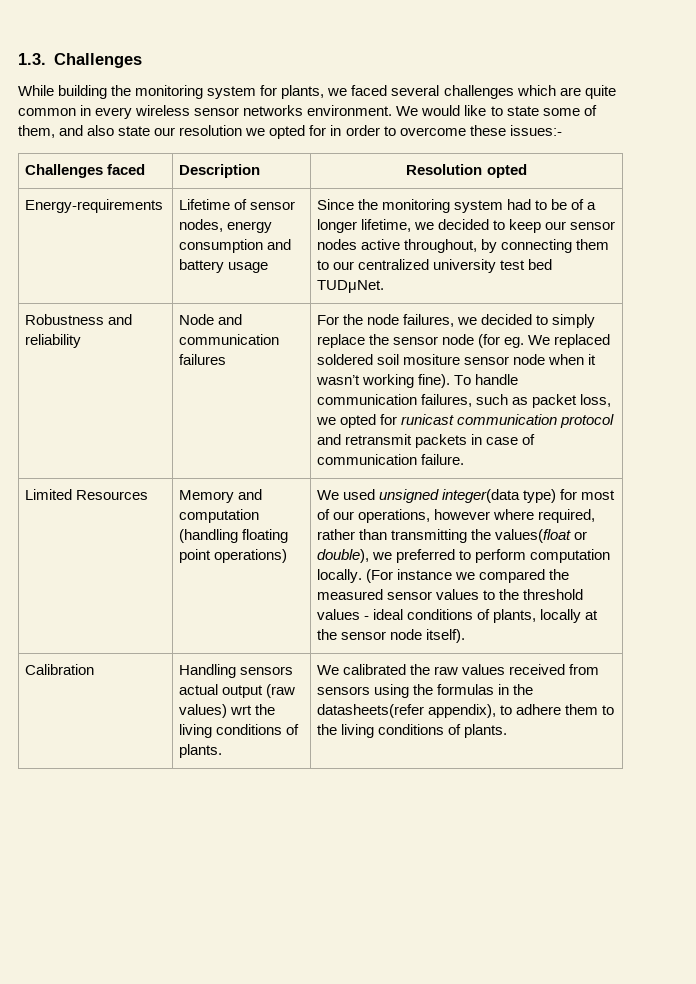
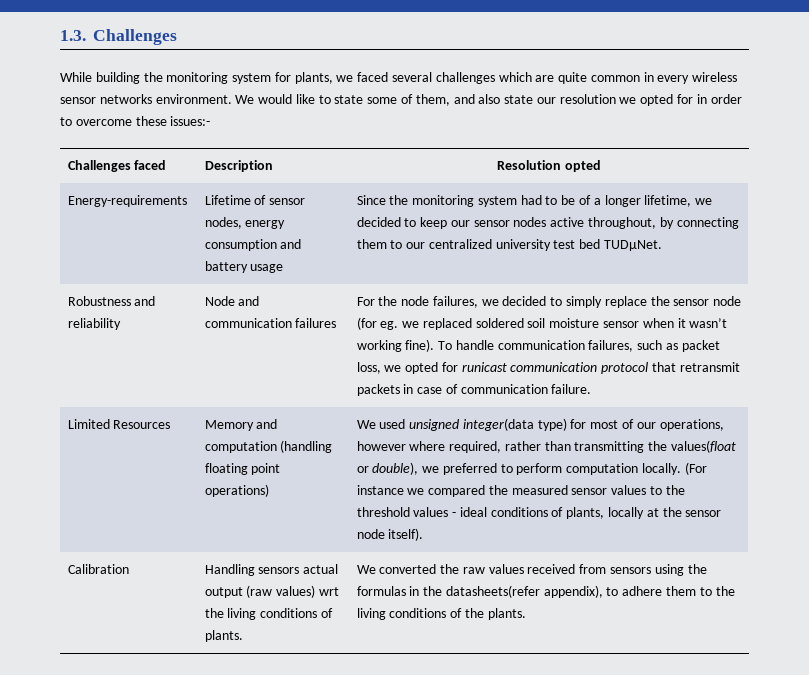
[528,335,551,345] We -> [402,321,420,328] we
[403,354,546,365] mositure sensor node -> [549,318,640,328] moisture sensor
[316,434,341,445] and -> [652,362,677,372] that
[343,664,407,675] calibrated -> [379,564,437,574] converted
(462, 729) none -> [464,608,484,618] the

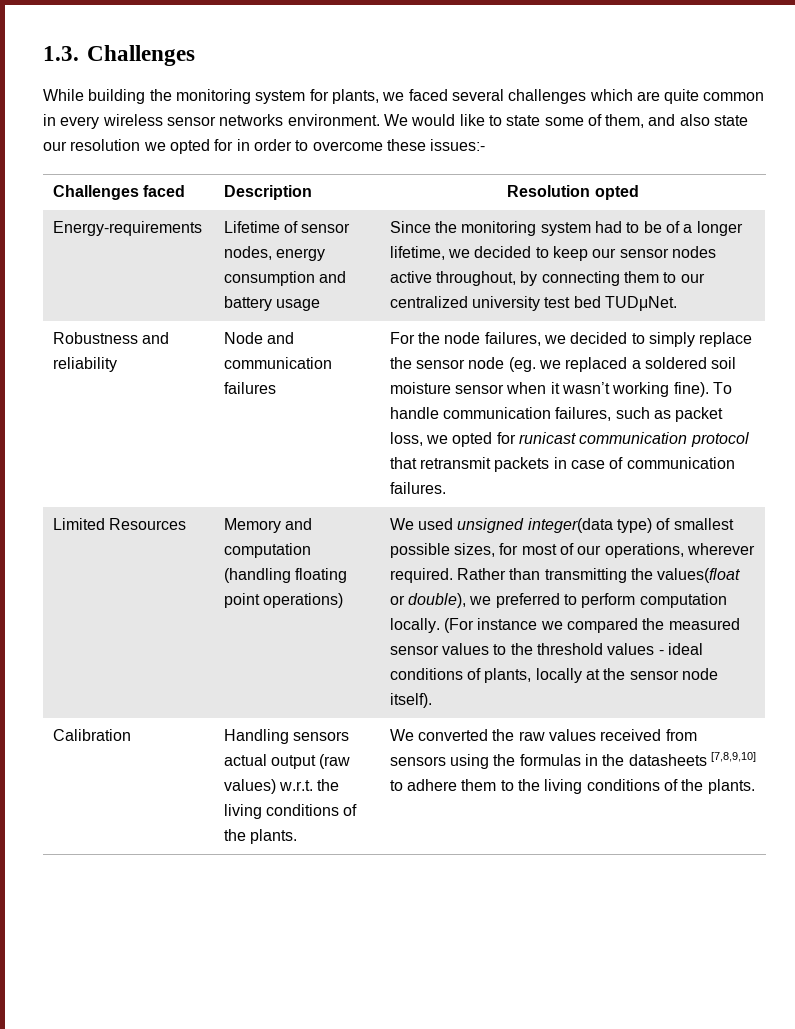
[356,317,399,330] (for eg. -> [508,357,536,372] (eg.
(472, 324) none -> [631,360,641,369] a
[551,384,592,394] failure. -> [389,482,446,494] failures.
(567, 424) none -> [656,518,734,530] [389,543,496,558] of smallest possible sizes,
[356,441,541,453] however where required, rather -> [687,543,756,555] [389,568,507,583] wherever required. Rather
[318,587,339,596] [204,608,333,620] wrt the living conditions of -> [279,779,340,791] [223,804,358,819] [223,829,246,841] w.r.t. the living conditions of the
[445,585,603,598] datasheets(refer appendix), -> [628,752,757,766] datasheets [7,8,9,10]

